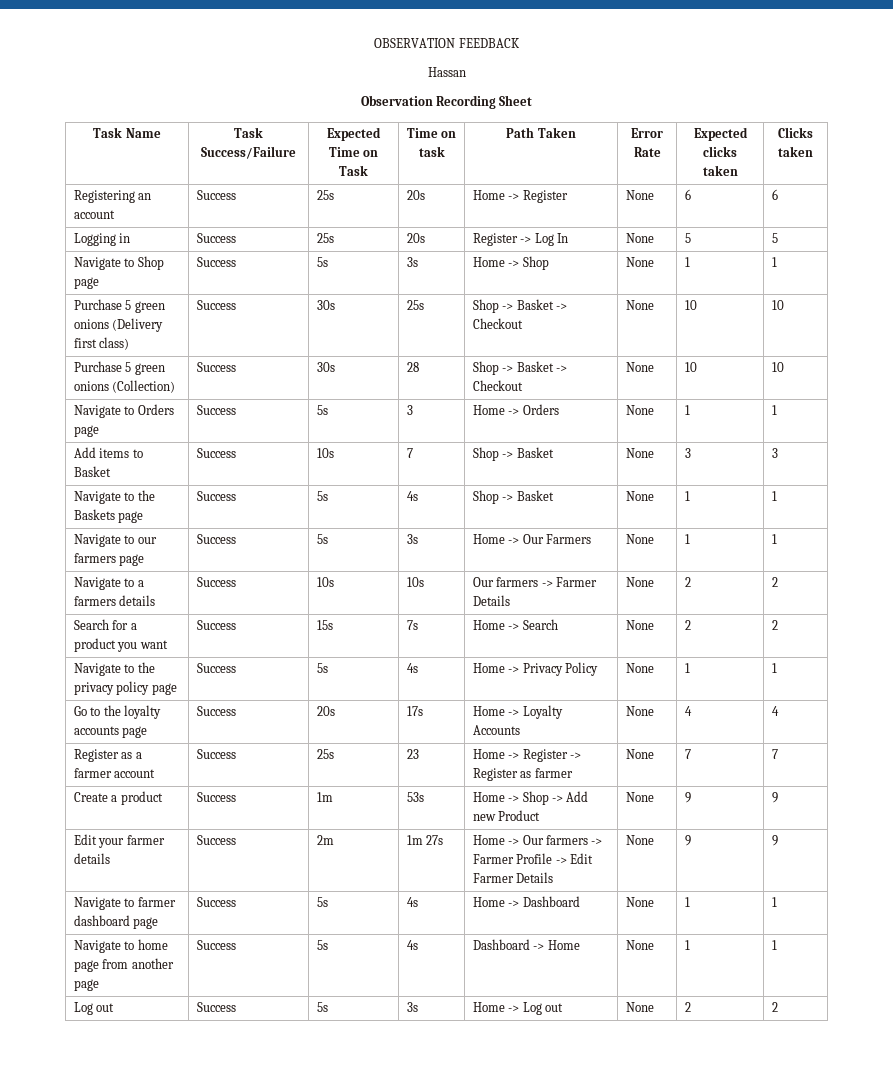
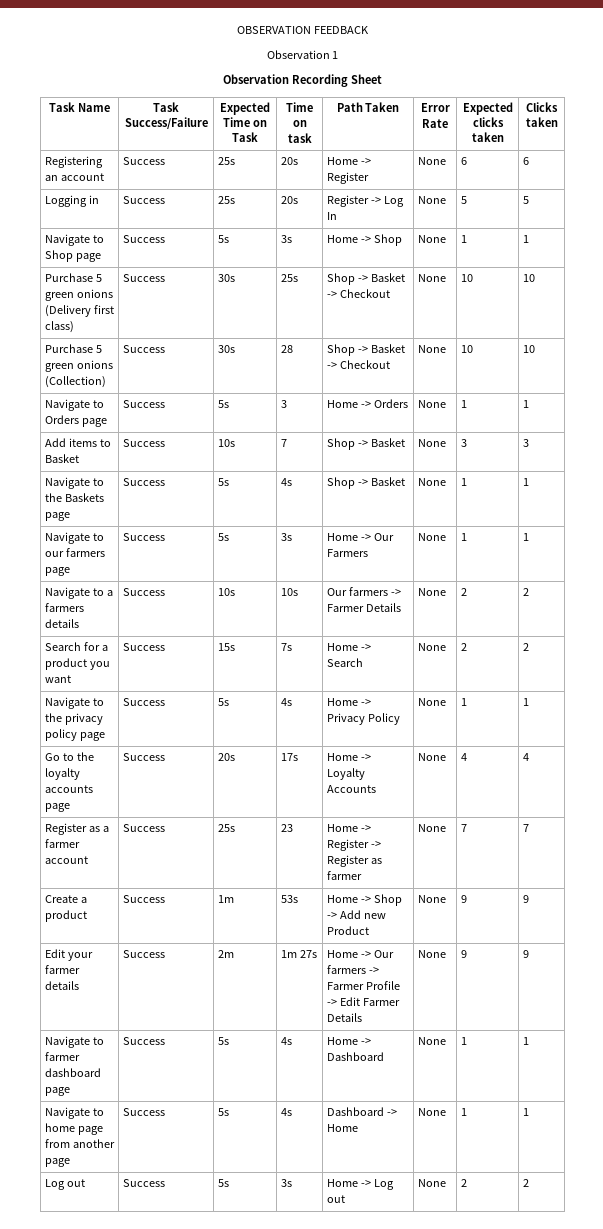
[427,67,466,77] Hassan -> [266,50,339,59] Observation 1

